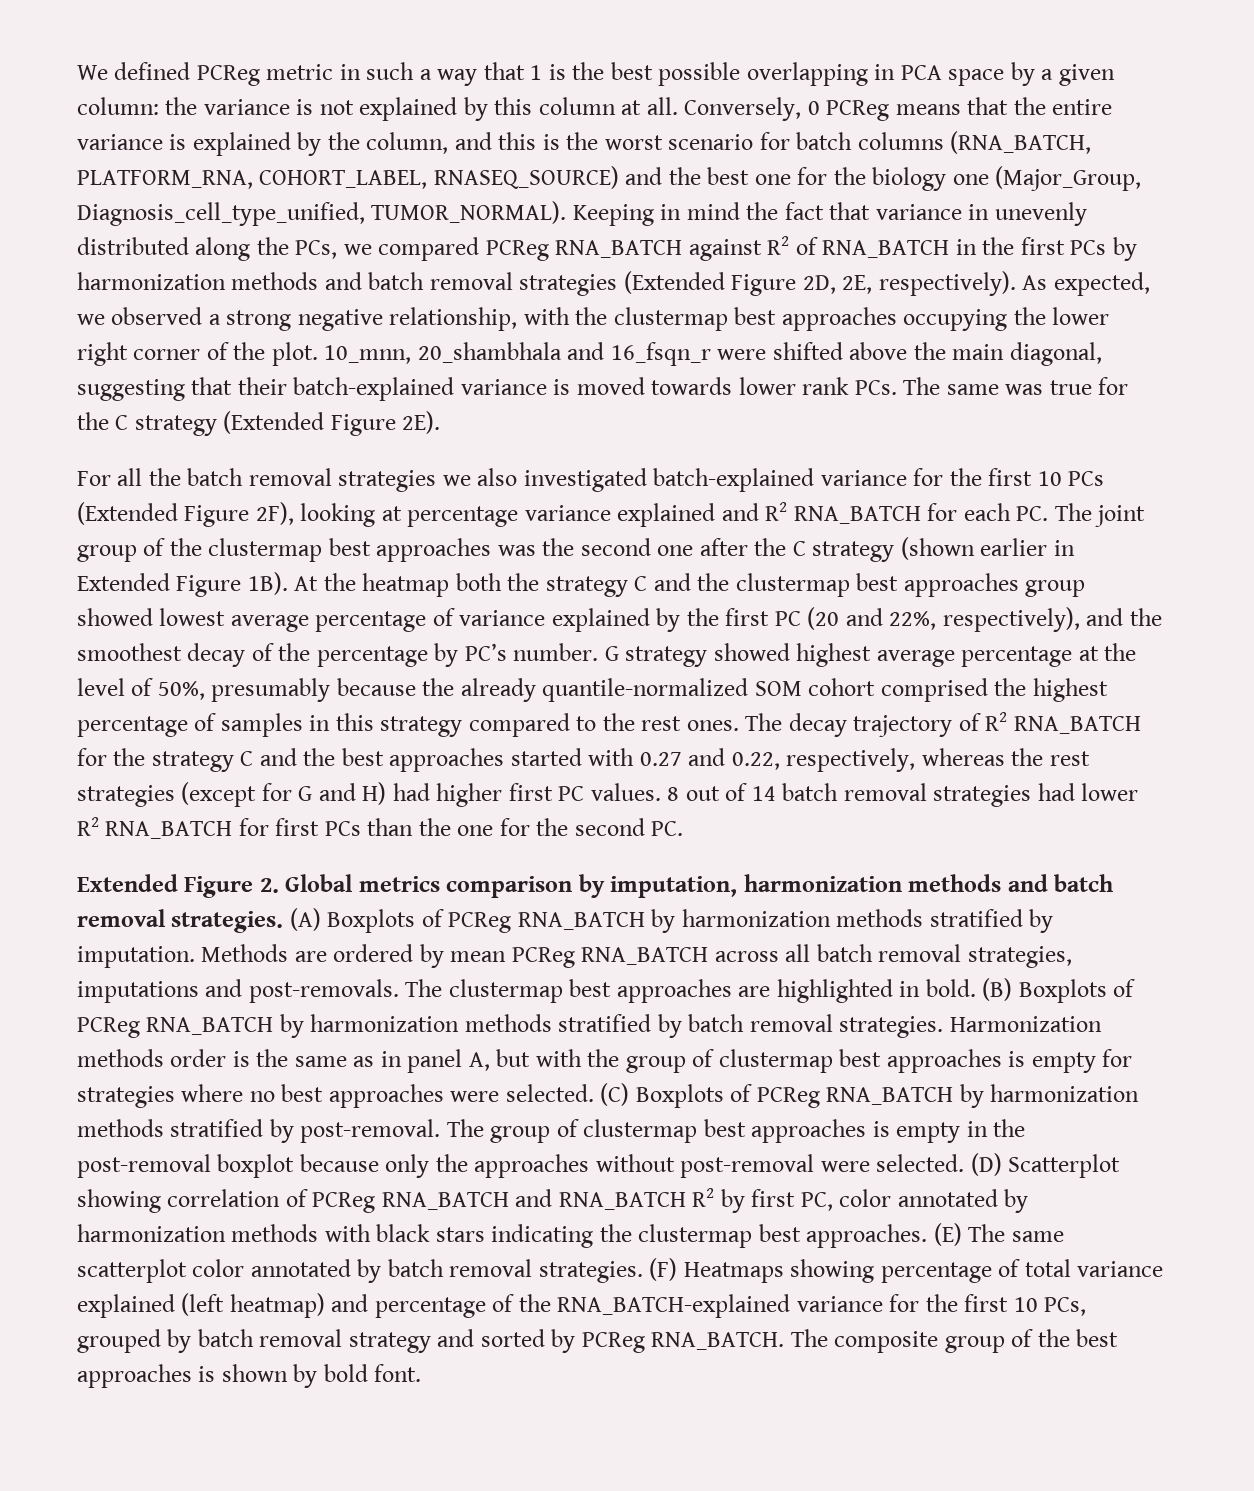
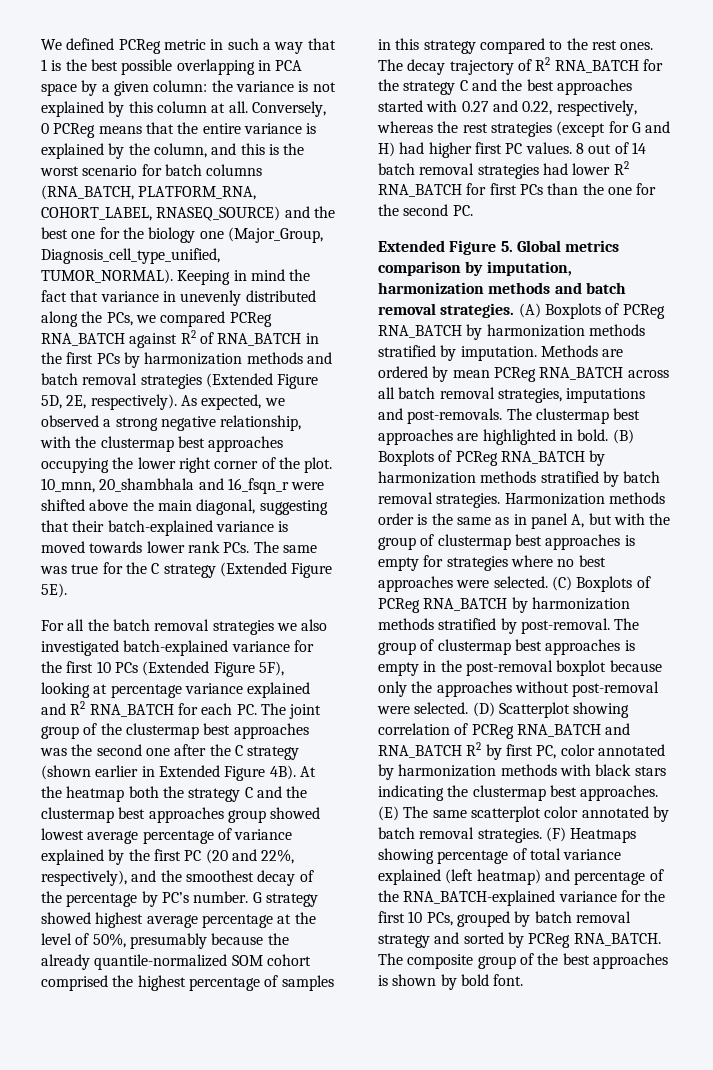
[802,275,836,294] 2D, -> [41,395,62,409] 5D,
[402,411,441,434] 2E). -> [41,583,67,598] 5E).
[255,502,294,525] 2F), -> [258,661,284,676] 5F),
[247,572,288,595] 1B). -> [269,765,296,780] 4B).
[259,878,279,893] 2. -> [500,241,513,252] 5.

